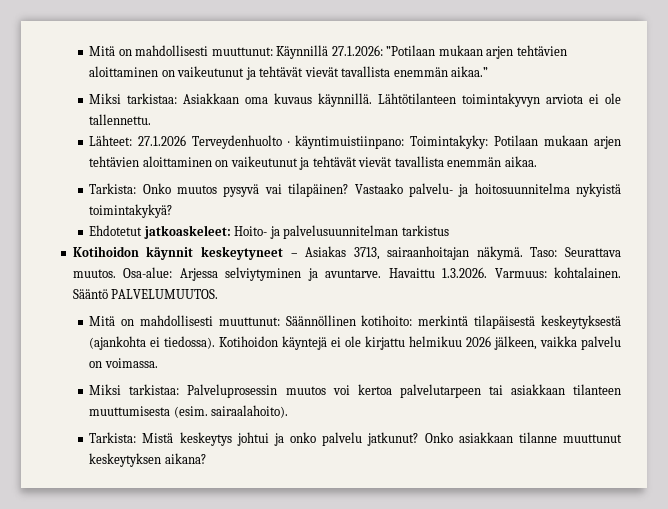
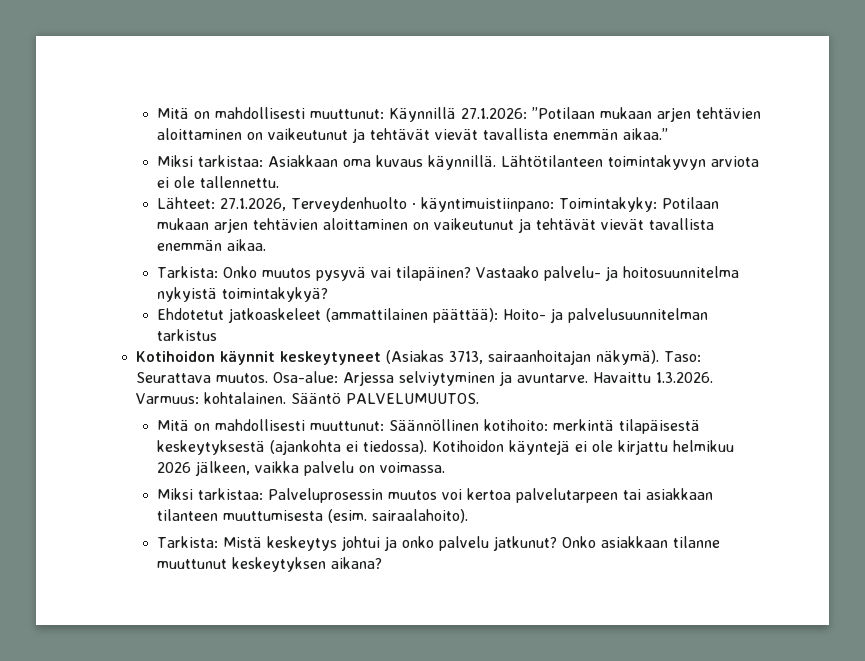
[138,135,187,146] 27.1.2026 -> [220,198,287,211] 27.1.2026,
[143,225,231,239] jatkoaskeleet: -> [228,308,499,323] jatkoaskeleet (ammattilainen päättää):
[290,246,347,257] – Asiakas -> [385,350,444,364] (Asiakas
[476,246,523,260] näkymä. -> [595,350,659,365] näkymä).

